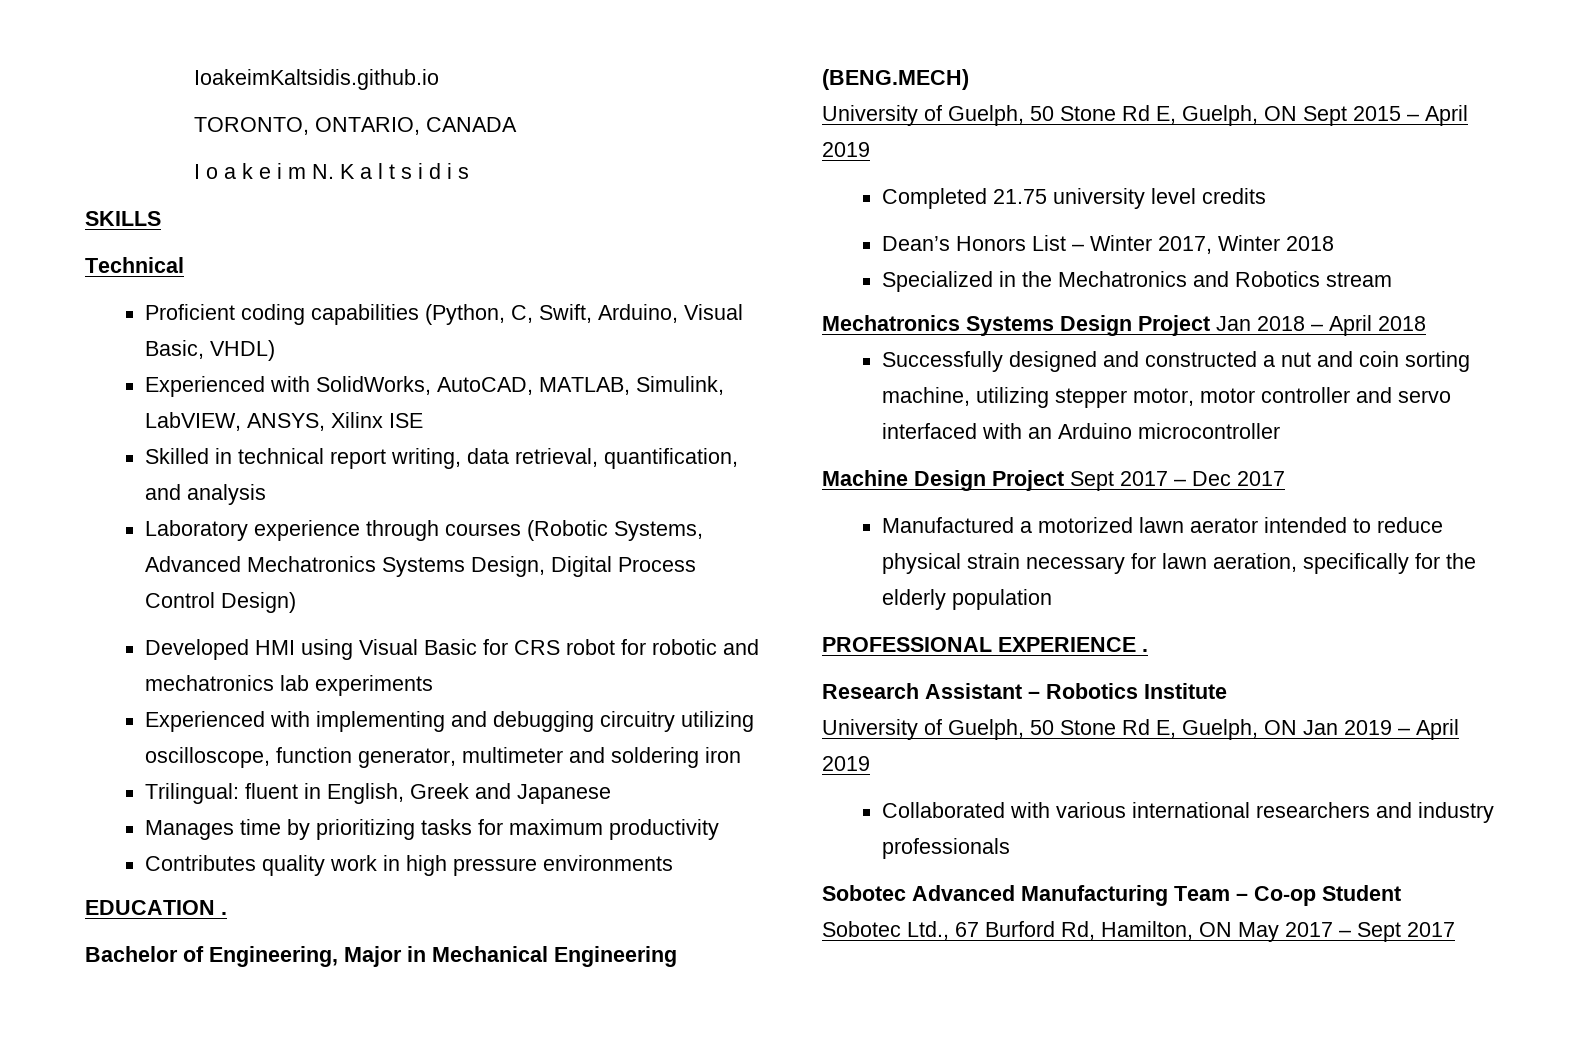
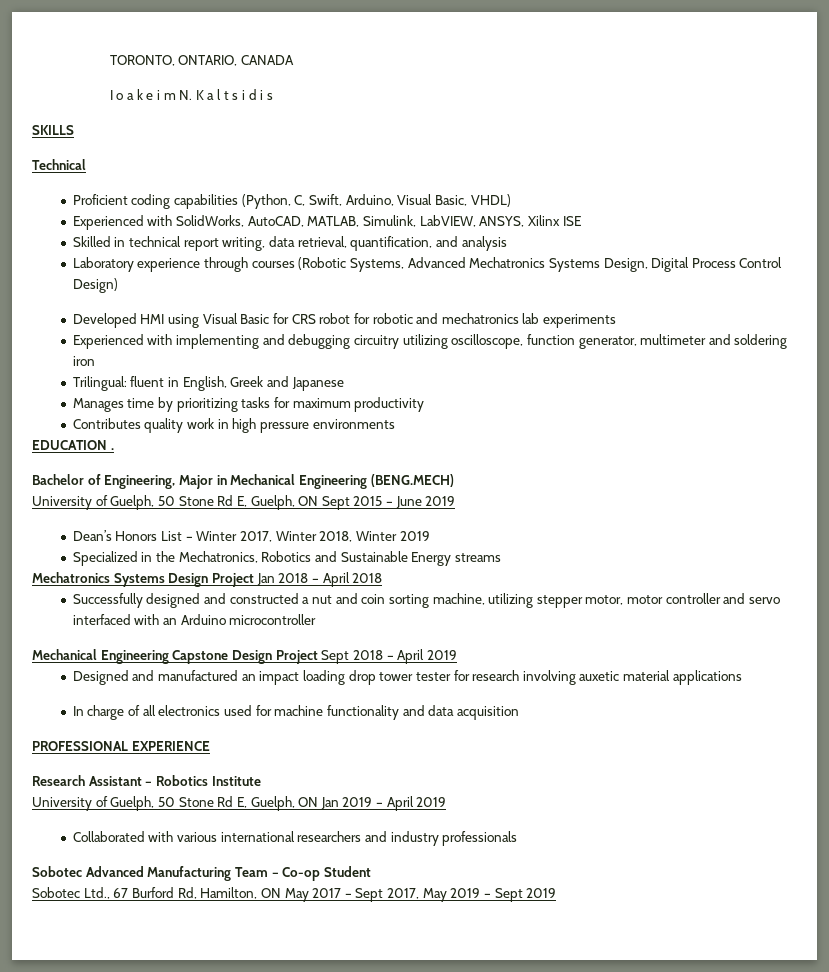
[194,69,440,90] IoakeimKaltsidis.github.io // -> (109, 60) none
[1425,105,1468,126] [822,142,870,157] [882,188,1267,209] April 2019 // Completed 21.75 university level credits -> [395,496,456,508] June 2019
[1286,236,1335,251] 2018 -> [319,531,430,542] 2018, Winter 2019
[1058,271,1393,287] Mechatronics and Robotics stream -> [178,551,501,566] Mechatronics, Robotics and Sustainable Energy streams
[822,470,1285,491] [882,517,1444,533] [882,553,1477,574] [882,589,1053,610] Machine Design Project Sept 2017 – Dec 2017 // Manufactured a motorized lawn aerator intended to reduce physical strain necessary for lawn aeration, specifically for the elderly population -> [32,649,457,664] [72,670,742,685] [72,705,519,720] Mechanical Engineering Capstone Design Project Sept 2018 – April 2019 // Designed and manufactured an impact loading drop tower tester for research involving auxetic material applications // In charge of all electronics used for machine functionality and data acquisition
[1142,649,1148,652] . -> (210, 746) none
[1407,922,1455,937] 2017 -> [387,888,557,902] 2017, May 2019 – Sept 2019

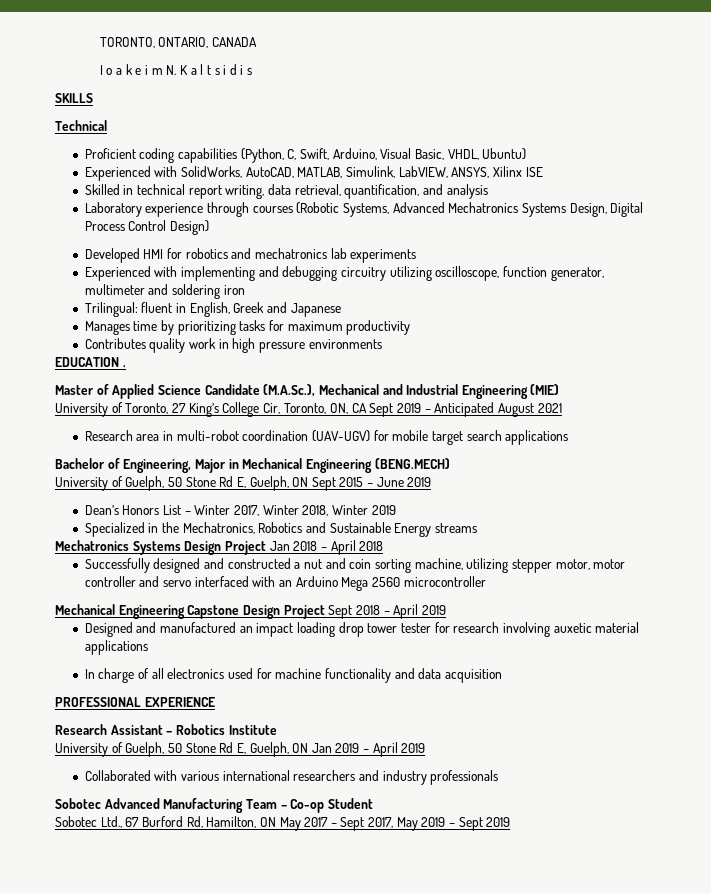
[470,194,511,207] VHDL) -> [447,148,527,160] VHDL, Ubuntu)
[168,313,413,328] using Visual Basic for CRS robot for robotic -> [167,248,228,259] for robotics
(114, 449) none -> [55,384,560,399] [55,402,562,417] [84,430,569,445] // Master of Applied Science Candidate (M.A.Sc.), Mechanical and Industrial Engineering (MIE) // University of Toronto, 27 King’s College Cir, Toronto, ON, CA Sept 2019 – Anticipated August 2021 // Research area in multi-robot coordination (UAV-UGV) for mobile target search applications
(226, 619) none -> [341,577,400,591] Mega 2560

